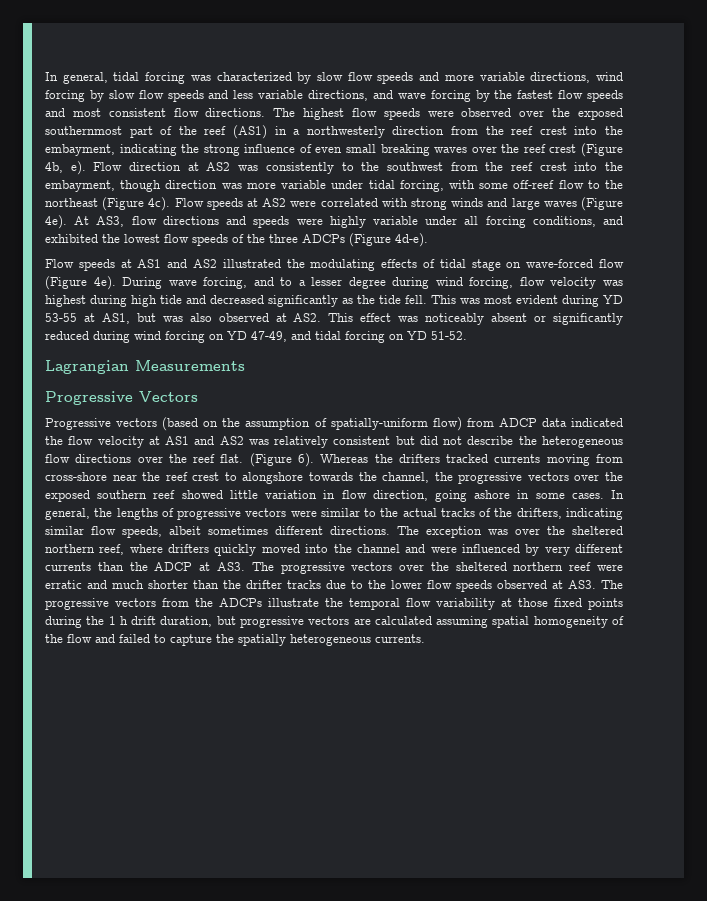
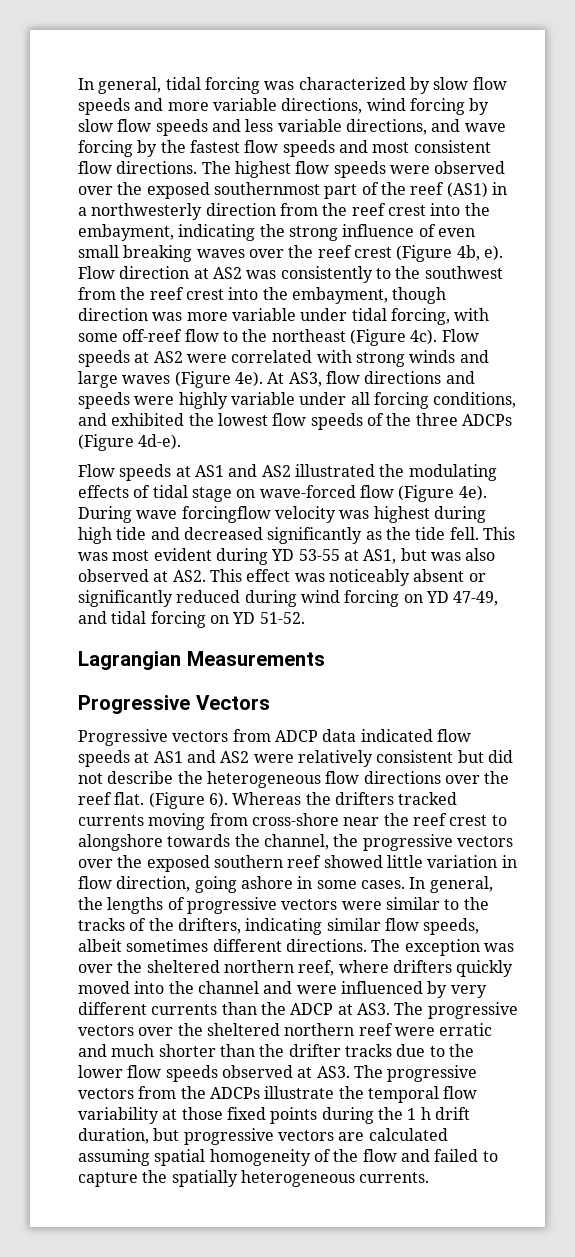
[203,277,545,289] forcing, and to a lesser degree during wind forcing, flow -> [181,506,271,523] forcingflow
[162,417,462,431] (based on the assumption of spatially-uniform flow) -> (229, 736) none
[45,436,269,448] the flow velocity at AS1 and AS2 was -> [436,729,471,742] [78,750,294,767] flow speeds at AS1 and AS2 were
[402,508,437,517] actual -> (489, 903) none

